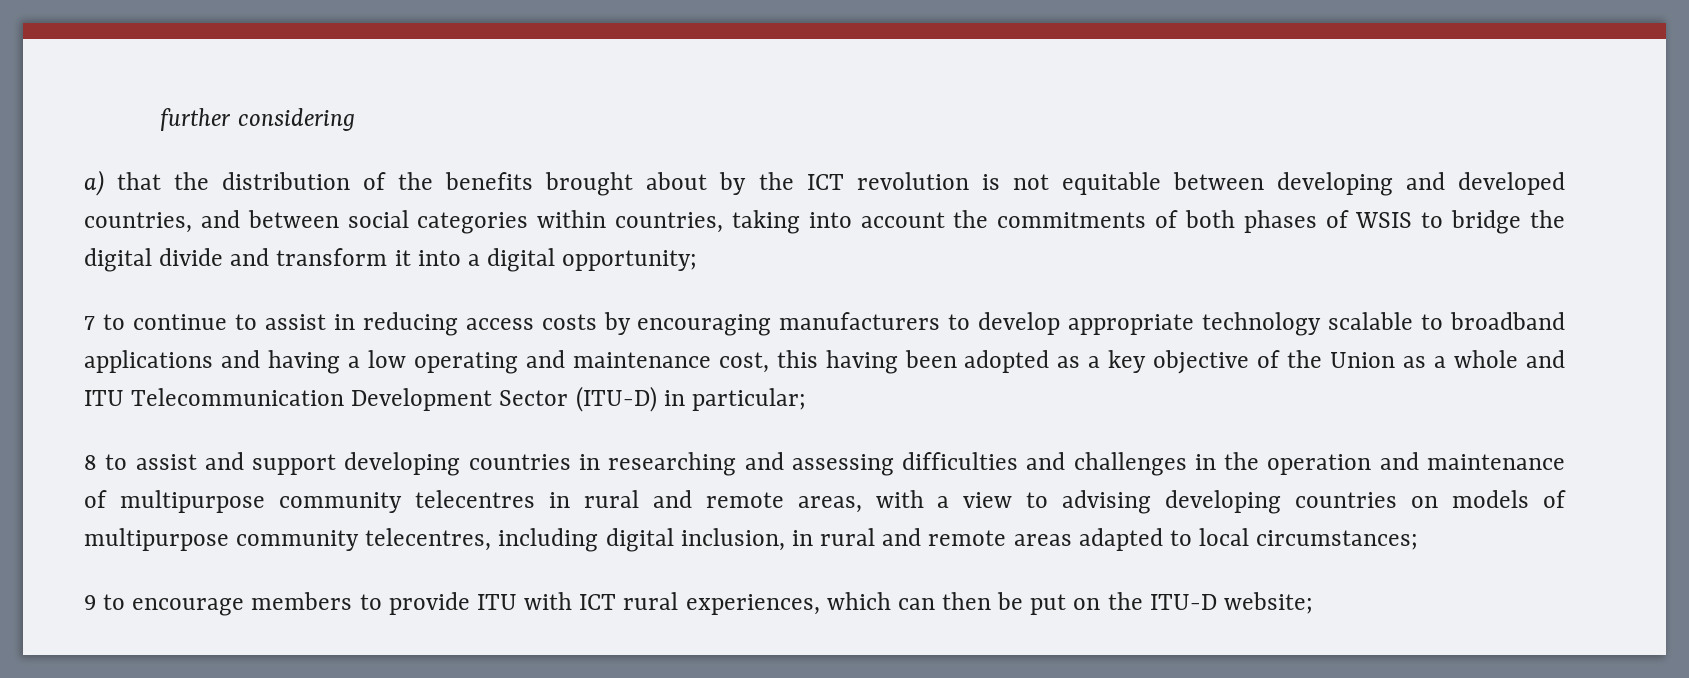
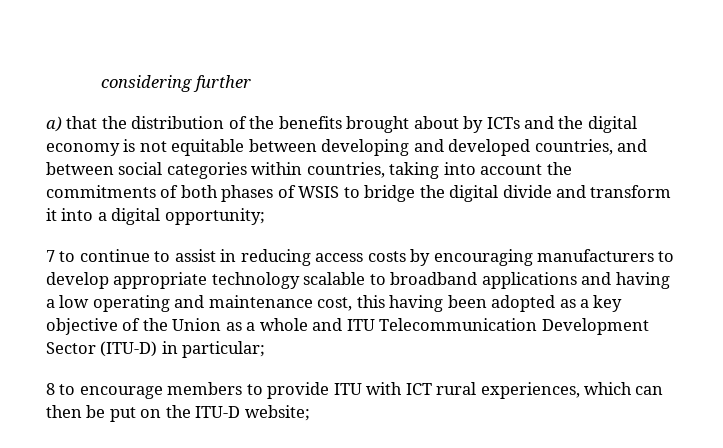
(160, 119) none -> [101,75,193,92] considering
[237,108,355,131] considering -> (251, 83) none
[758,172,969,190] the ICT revolution -> [486,116,637,133] [46,143,120,156] ICTs and the digital economy
[135,452,1566,476] [84,490,1566,514] [84,528,1419,552] [84,594,126,610] assist and support developing countries in researching and assessing difficulties and challenges in the operation and maintenance of multipurpose community telecentres in rural and remote areas, with a view to advising developing countries on models of multipurpose community telecentres, including digital inclusion, in rural and remote areas adapted to local circumstances; // 9 to -> (76, 389) none

